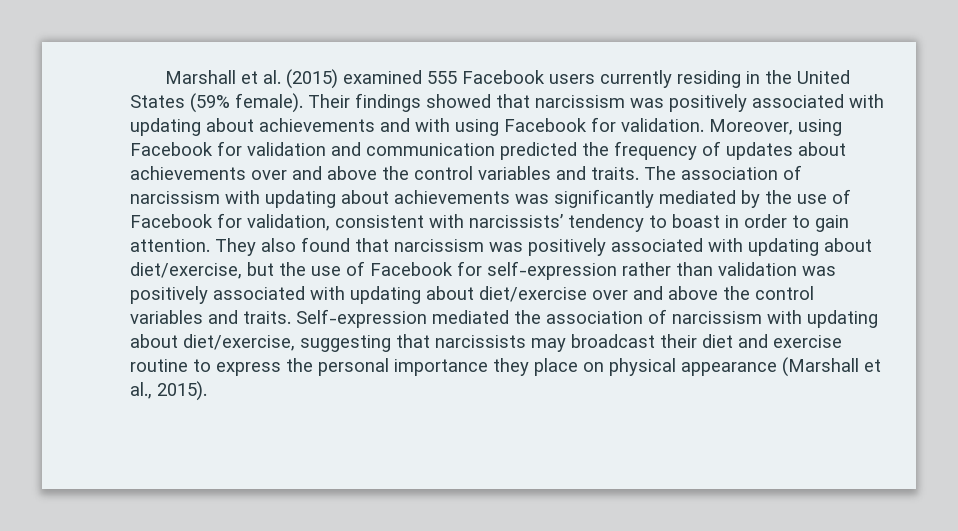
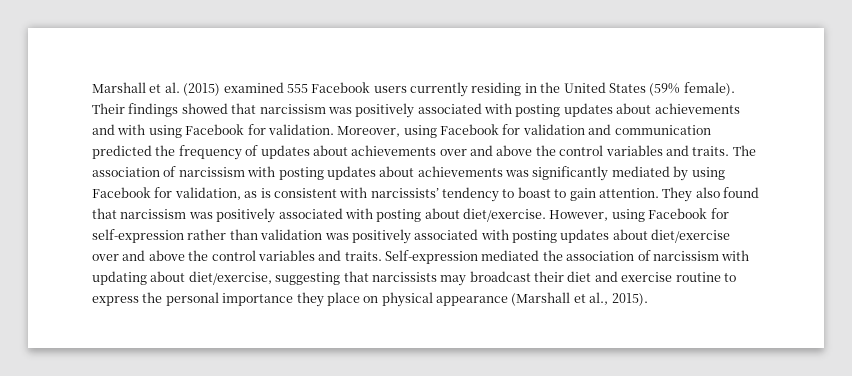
[130,118,201,136] updating -> [515,103,613,117] posting updates
[265,190,336,208] updating -> [278,166,376,180] posting updates
[765,189,851,204] the use of -> [691,167,725,180] using
(330, 222) none -> [244,188,271,198] as is
[725,214,787,228] in order -> (551, 192) none
[748,238,872,256] [130,261,365,279] updating about diet/exercise, but the use of -> [376,208,645,222] posting about diet/exercise. However, using
[350,286,421,304] updating -> [512,229,610,243] posting updates

